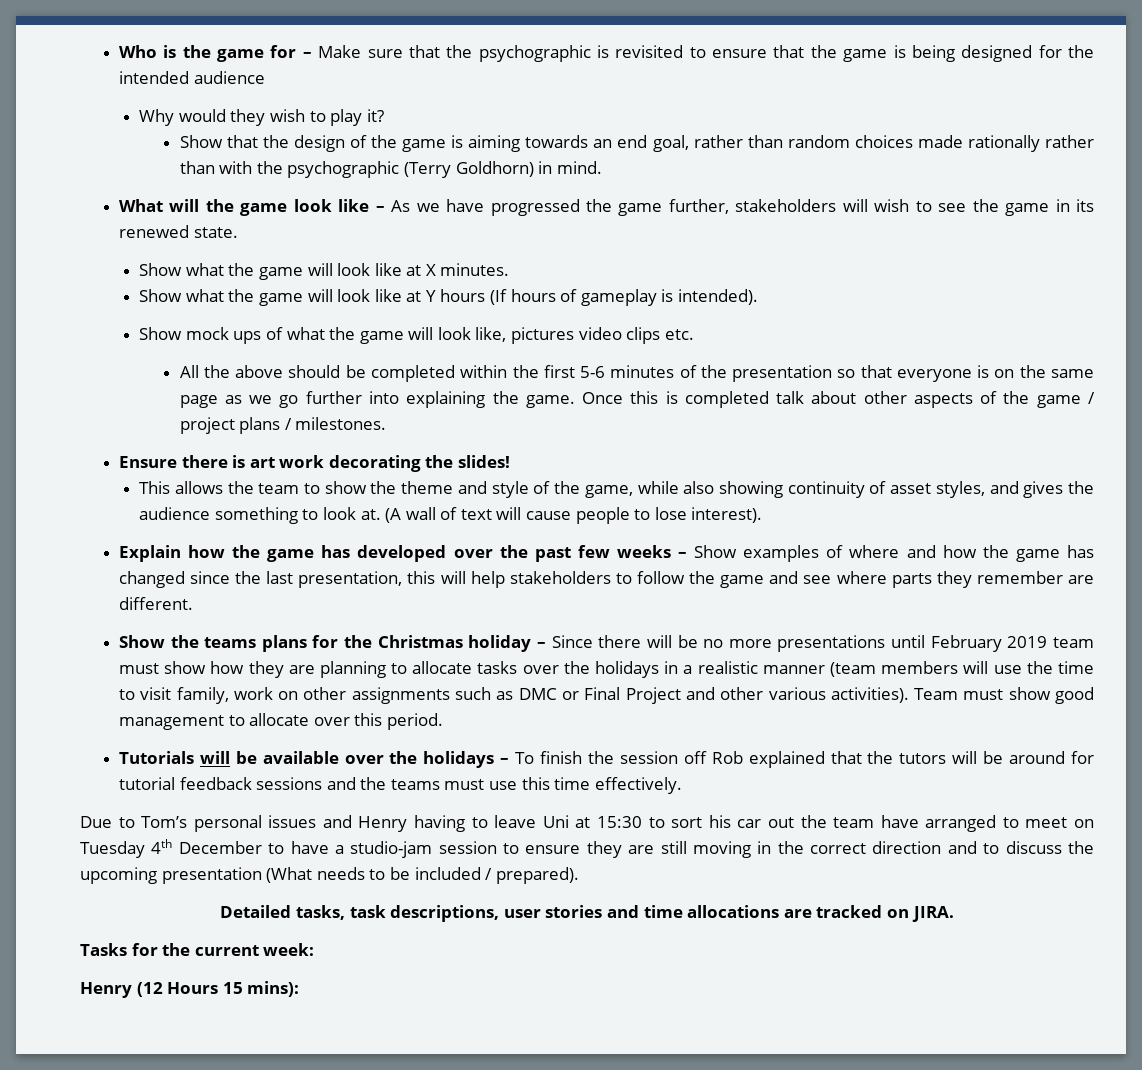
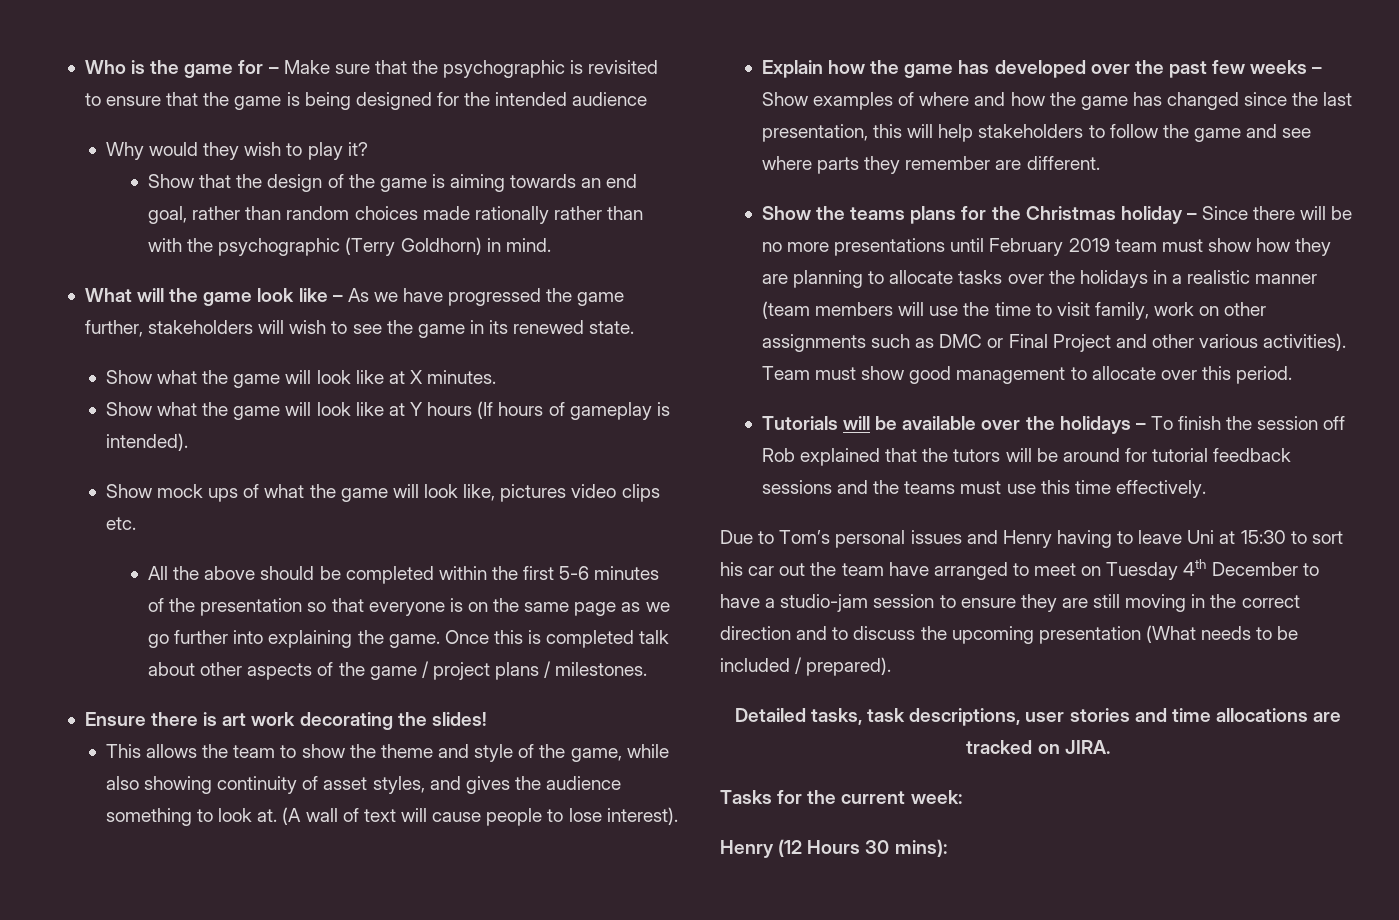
[222,982,243,994] 15 -> [865,840,890,854] 30

